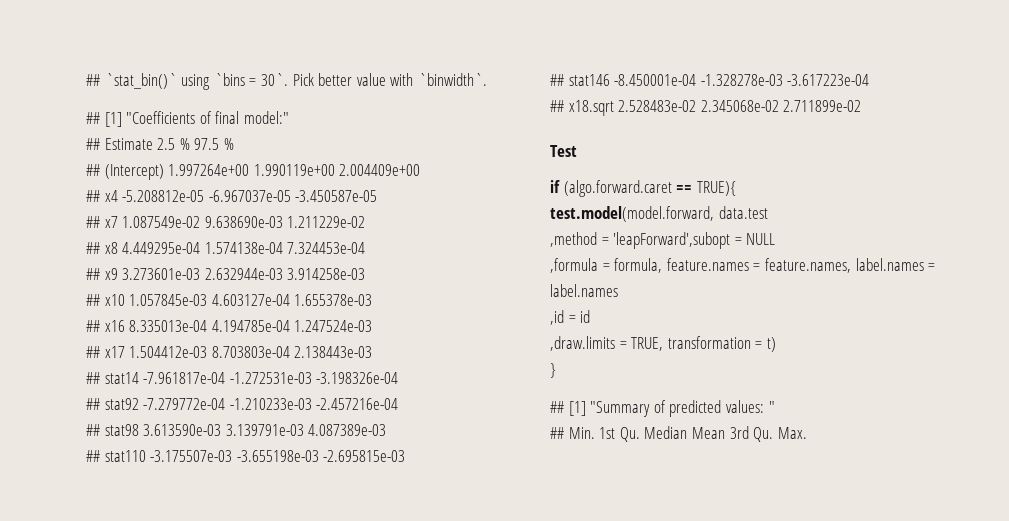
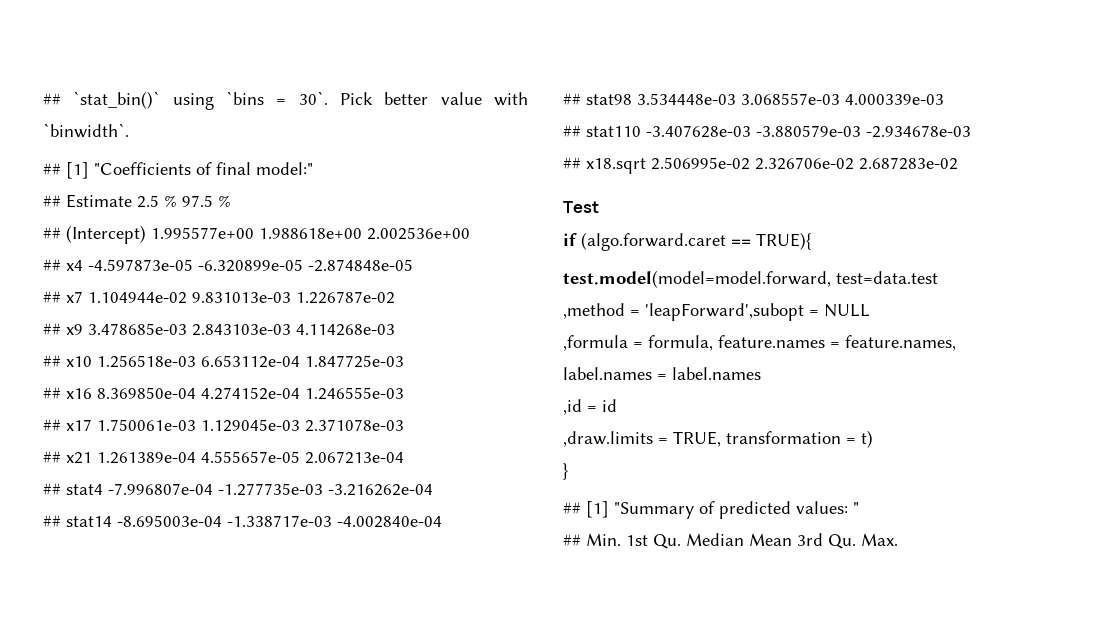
[168,164,421,176] 1.997264e+00 1.990119e+00 2.004409e+00 -> [151,227,470,240] 1.995577e+00 1.988618e+00 2.002536e+00
[122,190,378,202] -5.208812e-05 -6.967037e-05 -3.450587e-05 -> [88,259,413,272] -4.597873e-05 -6.320899e-05 -2.874848e-05
[122,216,366,228] [86,242,366,254] 1.087549e-02 9.638690e-03 1.211229e-02 // ## x8 4.449295e-04 1.574138e-04 7.324453e-04 -> [88,291,395,304] 1.104944e-02 9.831013e-03 1.226787e-02
[122,268,366,280] 3.273601e-03 2.632944e-03 3.914258e-03 -> [88,323,395,336] 3.478685e-03 2.843103e-03 4.114268e-03
[129,294,373,306] 1.057845e-03 4.603127e-04 1.655378e-03 -> [97,355,404,368] 1.256518e-03 6.653112e-04 1.847725e-03
[129,320,373,332] 8.335013e-04 4.194785e-04 1.247524e-03 -> [97,387,404,400] 8.369850e-04 4.274152e-04 1.246555e-03
[129,346,373,358] [86,372,399,384] [86,398,399,410] 1.504412e-03 8.703803e-04 2.138443e-03 // ## stat14 -7.961817e-04 -1.272531e-03 -3.198326e-04 // ## stat92 -7.279772e-04 -1.210233e-03 -2.457216e-04 -> [97,419,404,432] [43,451,404,464] [43,483,433,496] [43,515,442,528] 1.750061e-03 1.129045e-03 2.371078e-03 // ## x21 1.261389e-04 4.555657e-05 2.067213e-04 // ## stat4 -7.996807e-04 -1.277735e-03 -3.216262e-04 // ## stat14 -8.695003e-04 -1.338717e-03 -4.002840e-04
[143,424,387,436] 3.613590e-03 3.139791e-03 4.087389e-03 -> [637,93,944,105] 3.534448e-03 3.068557e-03 4.000339e-03
[150,450,406,462] [550,74,870,86] -3.175507e-03 -3.655198e-03 -2.695815e-03 // ## stat146 -8.450001e-04 -1.328278e-03 -3.617223e-04 -> [646,125,971,138] -3.407628e-03 -3.880579e-03 -2.934678e-03
[618,100,862,112] 2.528483e-02 2.345068e-02 2.711899e-02 -> [651,157,958,170] 2.506995e-02 2.326706e-02 2.687283e-02
[550,206,768,222] test.model(model.forward, data.test -> [563,270,938,288] test.model(model=model.forward, test=data.test

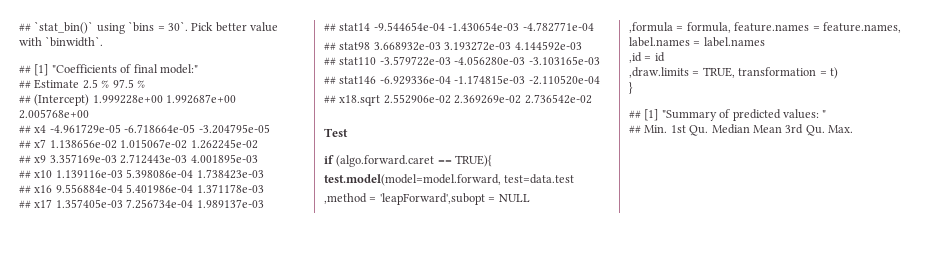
[151,227,470,240] 1.995577e+00 1.988618e+00 2.002536e+00 -> [92,94,237,104] [19,109,89,119] 1.999228e+00 1.992687e+00 2.005768e+00
[88,259,413,272] -4.597873e-05 -6.320899e-05 -2.874848e-05 -> [49,124,270,134] -4.961729e-05 -6.718664e-05 -3.204795e-05
[88,291,395,304] 1.104944e-02 9.831013e-03 1.226787e-02 -> [49,139,258,149] 1.138656e-02 1.015067e-02 1.262245e-02
[88,323,395,336] 3.478685e-03 2.843103e-03 4.114268e-03 -> [49,154,258,164] 3.357169e-03 2.712443e-03 4.001895e-03
[97,355,404,368] 1.256518e-03 6.653112e-04 1.847725e-03 -> [55,169,264,179] 1.139116e-03 5.398086e-04 1.738423e-03
[97,387,404,400] 8.369850e-04 4.274152e-04 1.246555e-03 -> [55,184,264,193] 9.556884e-04 5.401986e-04 1.371178e-03
[97,419,404,432] [43,451,404,464] [43,483,433,496] 1.750061e-03 1.129045e-03 2.371078e-03 // ## x21 1.261389e-04 4.555657e-05 2.067213e-04 // ## stat4 -7.996807e-04 -1.277735e-03 -3.216262e-04 -> [55,199,264,209] 1.357405e-03 7.256734e-04 1.989137e-03
[117,515,442,528] -8.695003e-04 -1.338717e-03 -4.002840e-04 -> [373,22,594,32] -9.544654e-04 -1.430654e-03 -4.782771e-04
[637,93,944,105] 3.534448e-03 3.068557e-03 4.000339e-03 -> [373,41,582,51] 3.668932e-03 3.193272e-03 4.144592e-03
[646,125,971,138] -3.407628e-03 -3.880579e-03 -2.934678e-03 -> [379,56,600,66] [324,75,600,85] -3.579722e-03 -4.056280e-03 -3.103165e-03 // ## stat146 -6.929336e-04 -1.174815e-03 -2.110520e-04
[651,157,958,170] 2.506995e-02 2.326706e-02 2.687283e-02 -> [383,94,592,104] 2.552906e-02 2.369269e-02 2.736542e-02

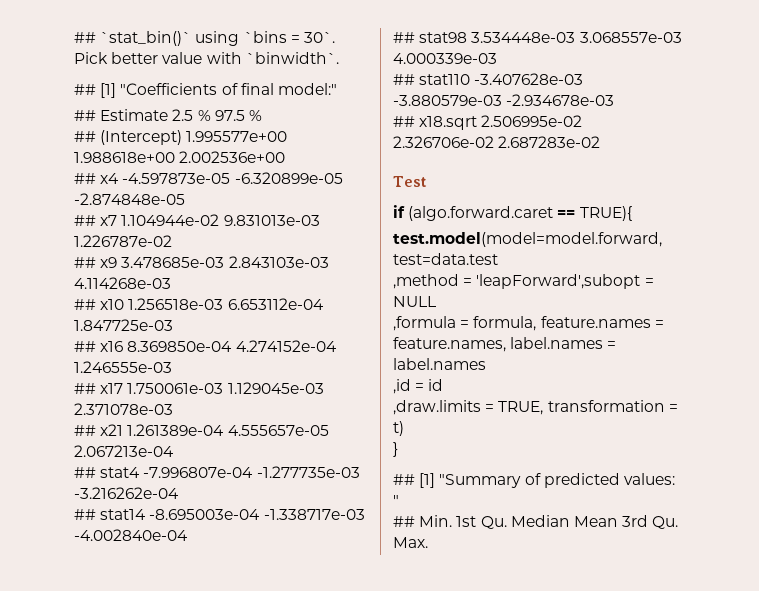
[92,94,237,104] [19,109,89,119] 1.999228e+00 1.992687e+00 2.005768e+00 -> [186,131,288,142] [74,151,286,163] 1.995577e+00 1.988618e+00 2.002536e+00
[49,124,270,134] -4.961729e-05 -6.718664e-05 -3.204795e-05 -> [122,172,343,184] [74,193,185,205] -4.597873e-05 -6.320899e-05 -2.874848e-05
[49,139,258,149] 1.138656e-02 1.015067e-02 1.262245e-02 -> [121,214,320,226] [74,235,172,247] 1.104944e-02 9.831013e-03 1.226787e-02
[49,154,258,164] 3.357169e-03 2.712443e-03 4.001895e-03 -> [121,256,329,268] [74,277,171,289] 3.478685e-03 2.843103e-03 4.114268e-03
[55,169,264,179] 1.139116e-03 5.398086e-04 1.738423e-03 -> [128,298,324,310] [74,319,173,331] 1.256518e-03 6.653112e-04 1.847725e-03
[55,184,264,193] 9.556884e-04 5.401986e-04 1.371178e-03 -> [127,340,337,352] [74,361,172,373] 8.369850e-04 4.274152e-04 1.246555e-03
[55,199,264,209] 1.357405e-03 7.256734e-04 1.989137e-03 -> [127,382,324,394] [74,403,173,415] [74,424,329,436] [74,445,174,457] [74,466,360,478] [74,487,179,499] 1.750061e-03 1.129045e-03 2.371078e-03 // ## x21 1.261389e-04 4.555657e-05 2.067213e-04 // ## stat4 -7.996807e-04 -1.277735e-03 -3.216262e-04
[373,22,594,32] -9.544654e-04 -1.430654e-03 -4.782771e-04 -> [149,509,365,520] [74,529,188,541] -8.695003e-04 -1.338717e-03 -4.002840e-04
[373,41,582,51] 3.668932e-03 3.193272e-03 4.144592e-03 -> [471,32,682,43] [393,53,497,64] 3.534448e-03 3.068557e-03 4.000339e-03
[379,56,600,66] [324,75,600,85] -3.579722e-03 -4.056280e-03 -3.103165e-03 // ## stat146 -6.929336e-04 -1.174815e-03 -2.110520e-04 -> [474,73,584,85] [393,94,615,106] -3.407628e-03 -3.880579e-03 -2.934678e-03
[383,94,592,104] 2.552906e-02 2.369269e-02 2.736542e-02 -> [481,115,583,127] [393,136,601,148] 2.506995e-02 2.326706e-02 2.687283e-02

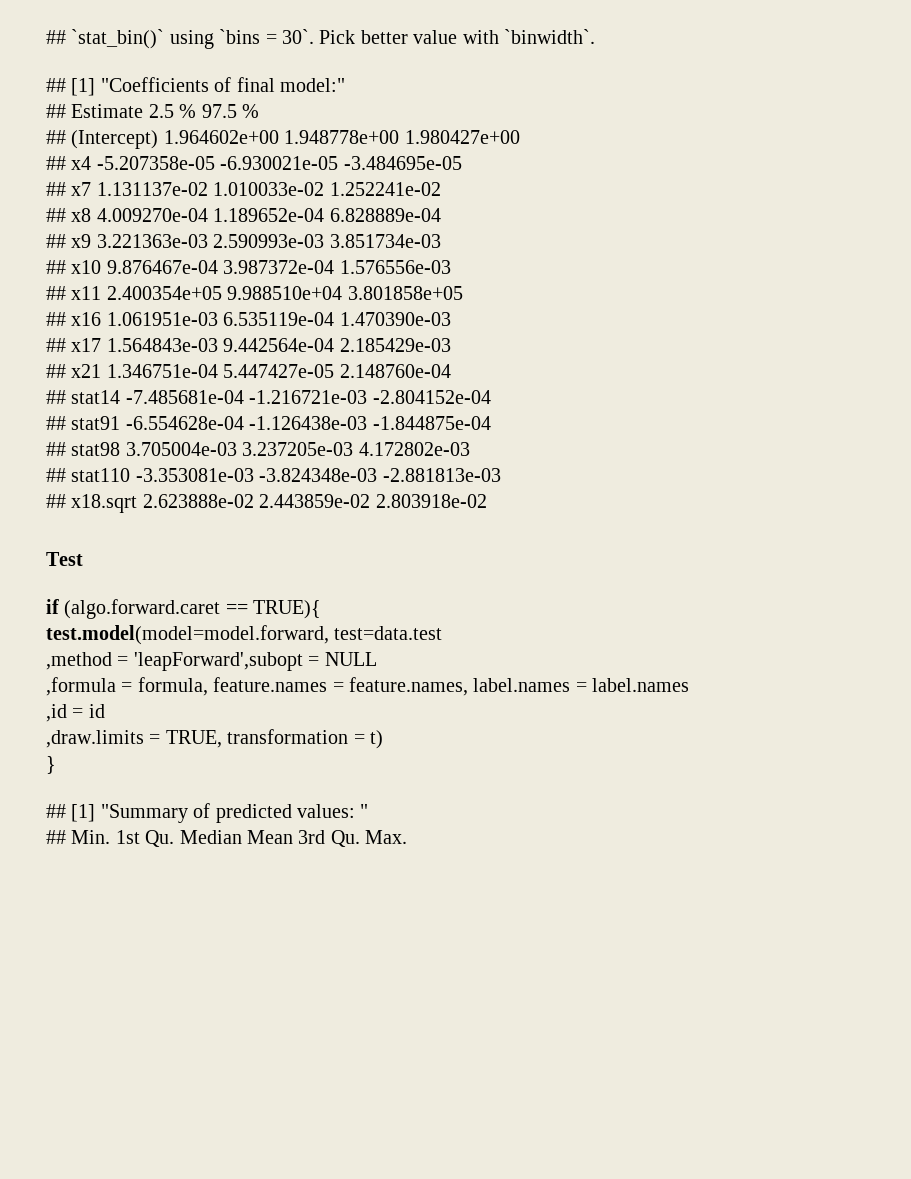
[186,131,288,142] [74,151,286,163] 1.995577e+00 1.988618e+00 2.002536e+00 -> [163,130,520,144] 1.964602e+00 1.948778e+00 1.980427e+00
[122,172,343,184] [74,193,185,205] -4.597873e-05 -6.320899e-05 -2.874848e-05 -> [96,156,462,170] -5.207358e-05 -6.930021e-05 -3.484695e-05
[121,214,320,226] [74,235,172,247] 1.104944e-02 9.831013e-03 1.226787e-02 -> [96,182,441,196] [46,208,441,222] 1.131137e-02 1.010033e-02 1.252241e-02 // ## x8 4.009270e-04 1.189652e-04 6.828889e-04
[121,256,329,268] [74,277,171,289] 3.478685e-03 2.843103e-03 4.114268e-03 -> [96,234,441,248] 3.221363e-03 2.590993e-03 3.851734e-03
[128,298,324,310] [74,319,173,331] 1.256518e-03 6.653112e-04 1.847725e-03 -> [106,260,451,274] [46,286,463,300] 9.876467e-04 3.987372e-04 1.576556e-03 // ## x11 2.400354e+05 9.988510e+04 3.801858e+05
[127,340,337,352] [74,361,172,373] 8.369850e-04 4.274152e-04 1.246555e-03 -> [106,312,451,326] 1.061951e-03 6.535119e-04 1.470390e-03
[127,382,324,394] [74,403,173,415] 1.750061e-03 1.129045e-03 2.371078e-03 -> [106,338,451,352] 1.564843e-03 9.442564e-04 2.185429e-03
[127,424,329,436] [74,445,174,457] [74,466,360,478] [74,487,179,499] [74,509,365,520] [74,529,188,541] 1.261389e-04 4.555657e-05 2.067213e-04 // ## stat4 -7.996807e-04 -1.277735e-03 -3.216262e-04 // ## stat14 -8.695003e-04 -1.338717e-03 -4.002840e-04 -> [106,364,451,378] [46,390,491,404] [46,416,491,430] 1.346751e-04 5.447427e-05 2.148760e-04 // ## stat14 -7.485681e-04 -1.216721e-03 -2.804152e-04 // ## stat91 -6.554628e-04 -1.126438e-03 -1.844875e-04
[471,32,682,43] [393,53,497,64] 3.534448e-03 3.068557e-03 4.000339e-03 -> [125,442,470,456] 3.705004e-03 3.237205e-03 4.172802e-03
[474,73,584,85] [393,94,615,106] -3.407628e-03 -3.880579e-03 -2.934678e-03 -> [135,468,501,482] -3.353081e-03 -3.824348e-03 -2.881813e-03
[481,115,583,127] [393,136,601,148] 2.506995e-02 2.326706e-02 2.687283e-02 -> [142,494,487,508] 2.623888e-02 2.443859e-02 2.803918e-02

